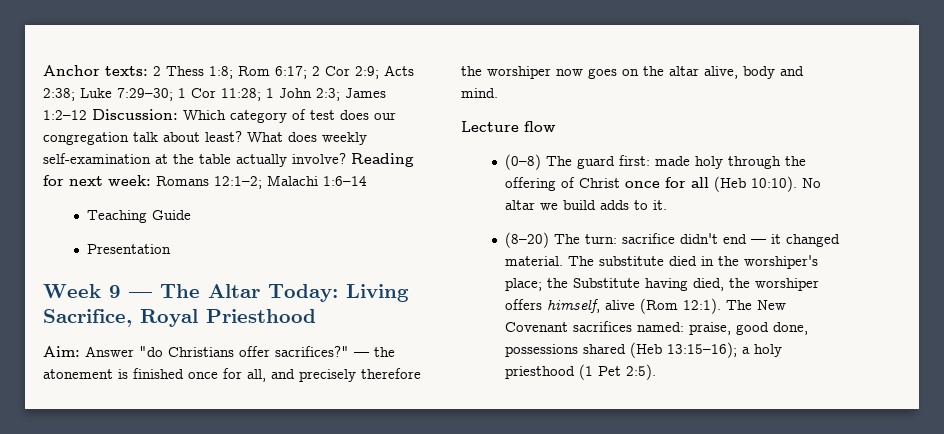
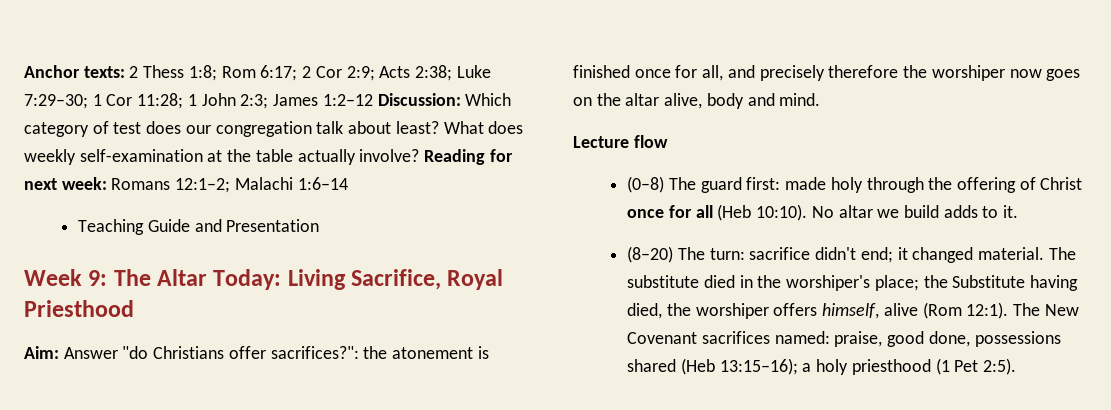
(191, 215) // -> [194,219,222,232] and
[109,285,152,298] 9 — -> [88,270,108,286] 9:
[275,346,369,357] sacrifices?" — -> [270,346,359,359] sacrifices?":
[722,234,766,244] end — -> [860,247,893,263] end;

